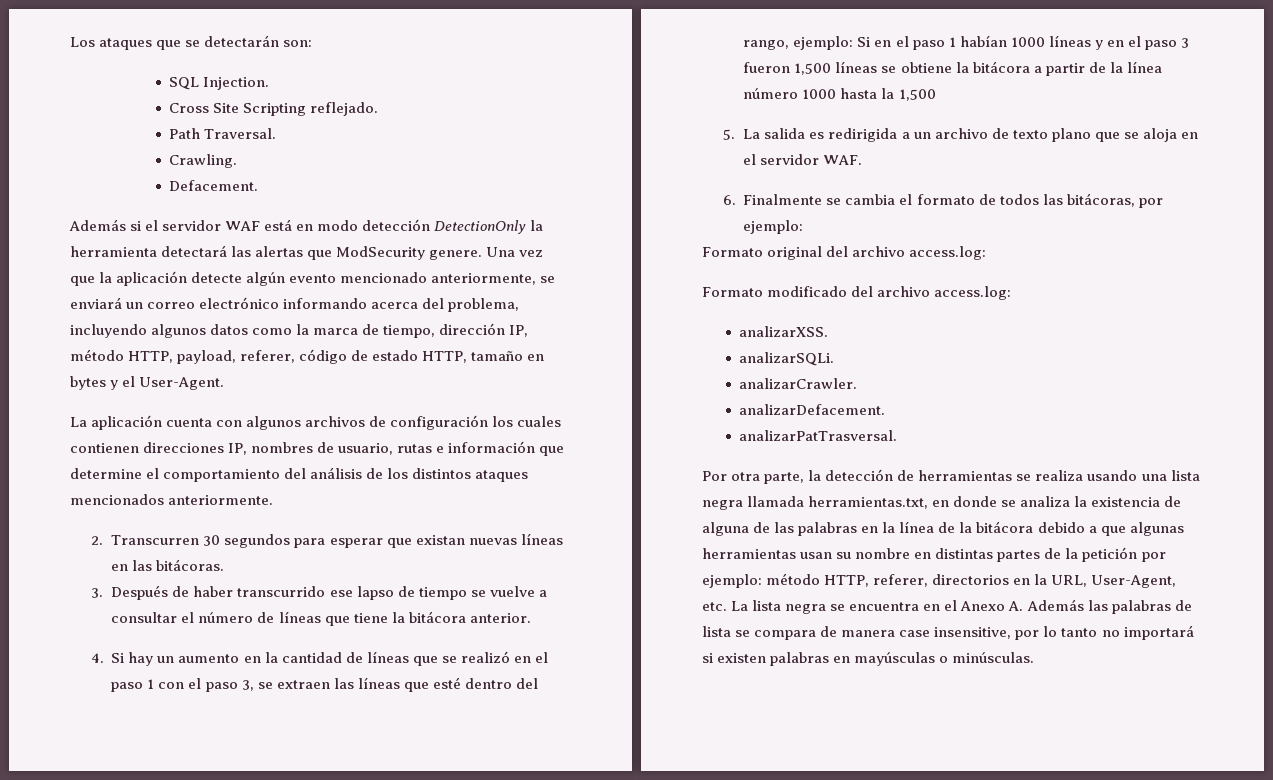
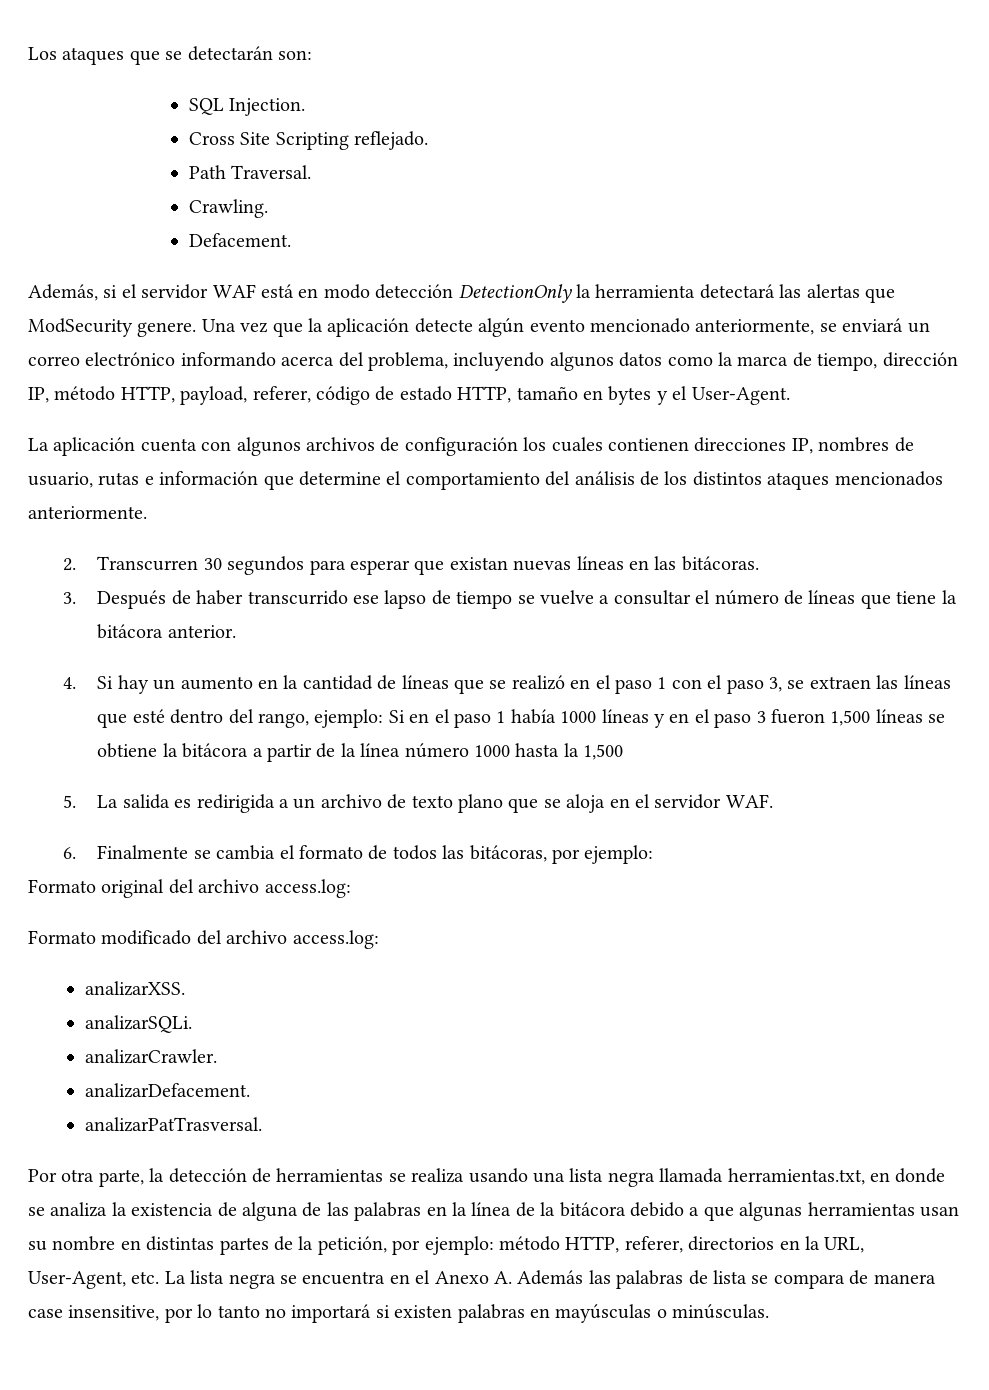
[69,219,126,231] Además -> [28,284,98,301] Además,
[959,35,1007,47] habían -> [510,709,556,724] había
[1082,547,1138,562] petición -> [317,1236,387,1255] petición,

